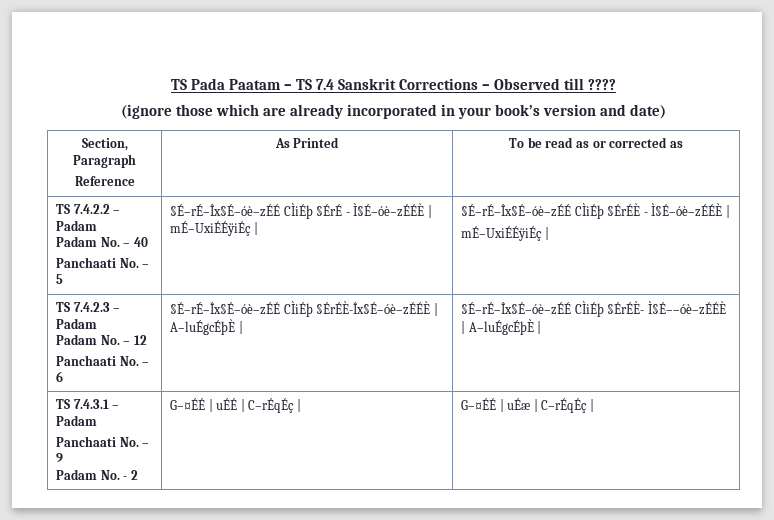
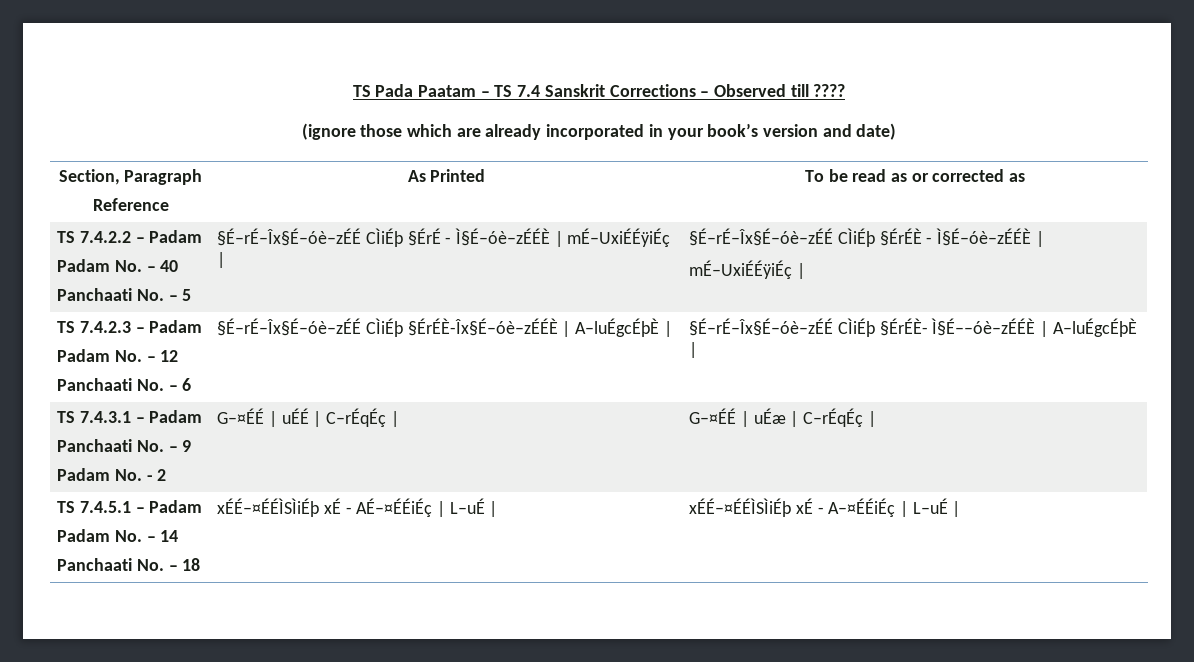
(594, 405) none -> [57,500,203,513] [57,529,179,542] [57,558,201,571] [217,498,498,517] [689,498,961,517] // TS 7.4.5.1 – Padam // Padam No. – 14 // Panchaati No. – 18 | xÉÉ–¤ÉÉÌSÌiÉþ xÉ - AÉ–¤ÉÉiÉç | L–uÉ | | xÉÉ–¤ÉÉÌSÌiÉþ xÉ - A–¤ÉÉiÉç | L–uÉ |

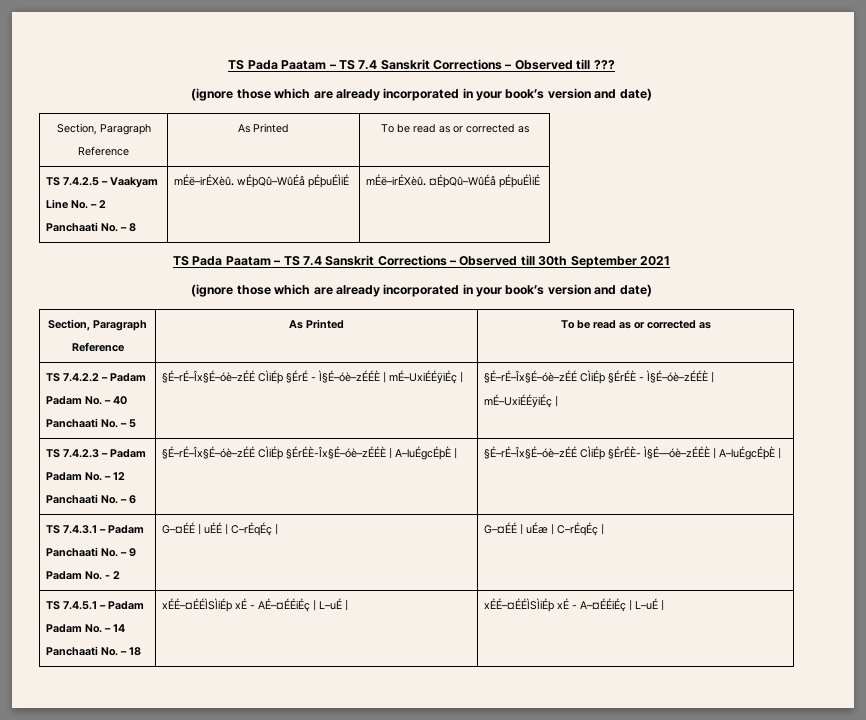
[813,84,846,97] ???? -> [593,60,615,70] [191,88,652,101] [56,123,151,135] [78,146,129,156] [238,123,289,133] [380,124,529,133] [45,177,158,188] [45,199,106,209] [45,222,136,232] [173,174,349,188] [365,174,540,188] [173,255,670,268] ??? // (ignore those which are already incorporated in your book’s version and date) // Section, Paragraph // Reference | As Printed | To be read as or corrected as // TS 7.4.2.5 – Vaakyam // Line No. – 2 // Panchaati No. – 8 | mÉë–irÉXèû. wÉþQû–WûÉå pÉþuÉÌiÉ | mÉë–irÉXèû. ¤ÉþQû–WûÉå pÉþuÉÌiÉ // TS Pada Paatam – TS 7.4 Sanskrit Corrections – Observed till 30th September 2021

